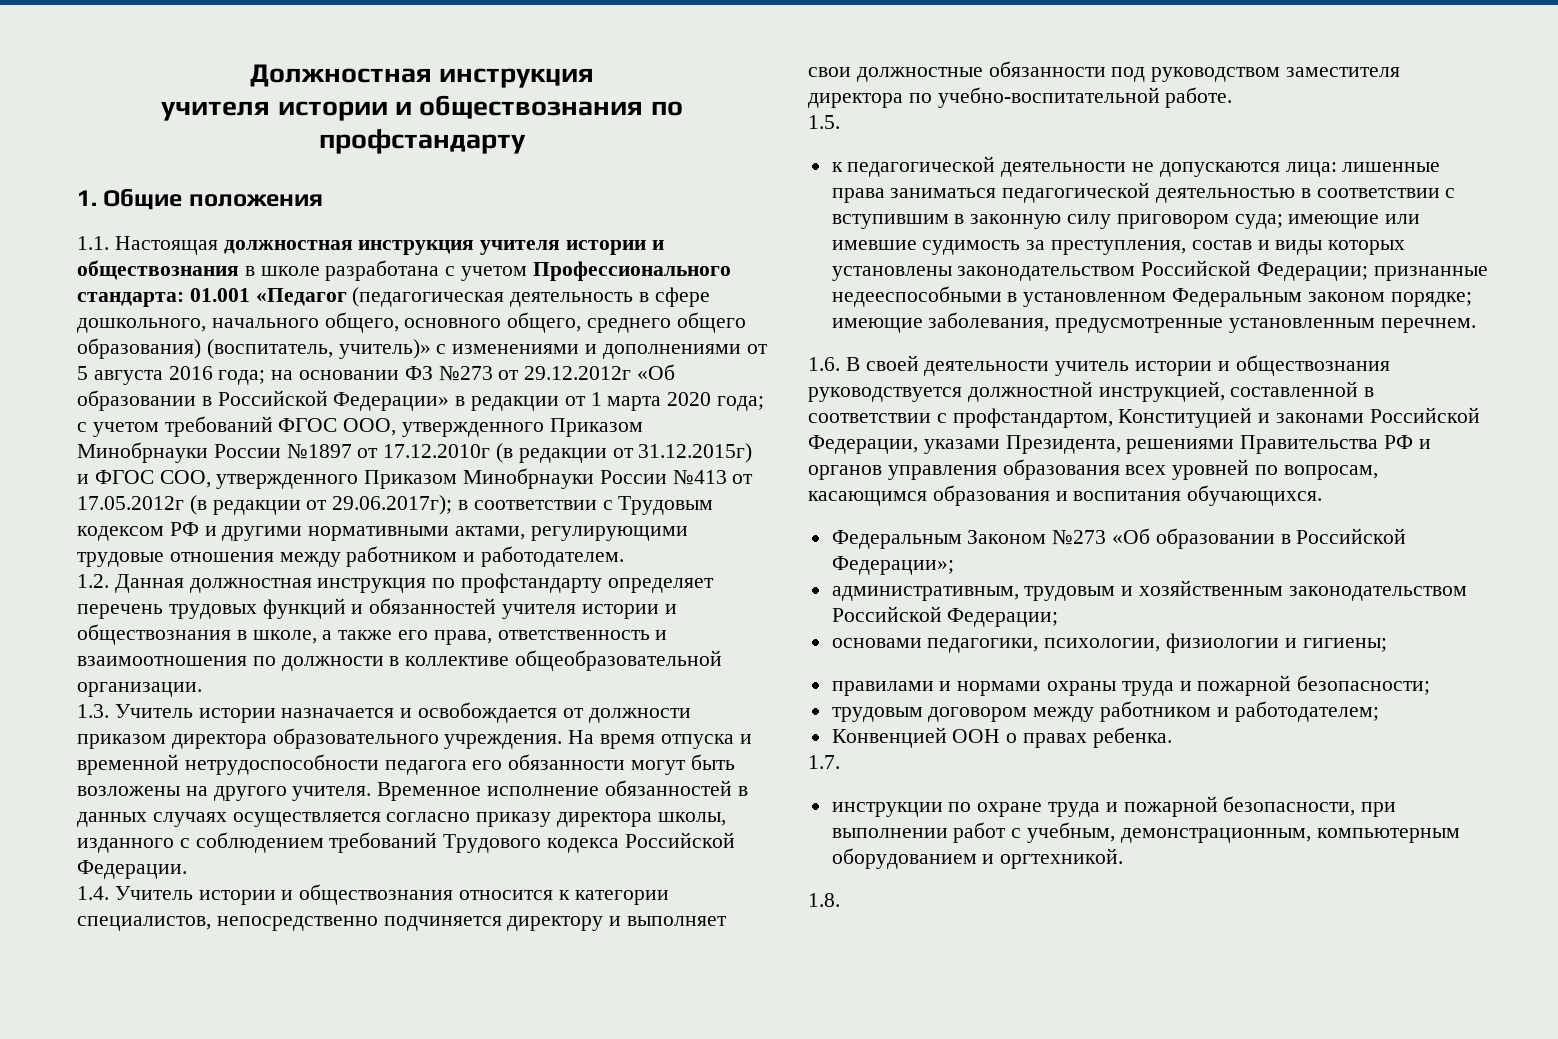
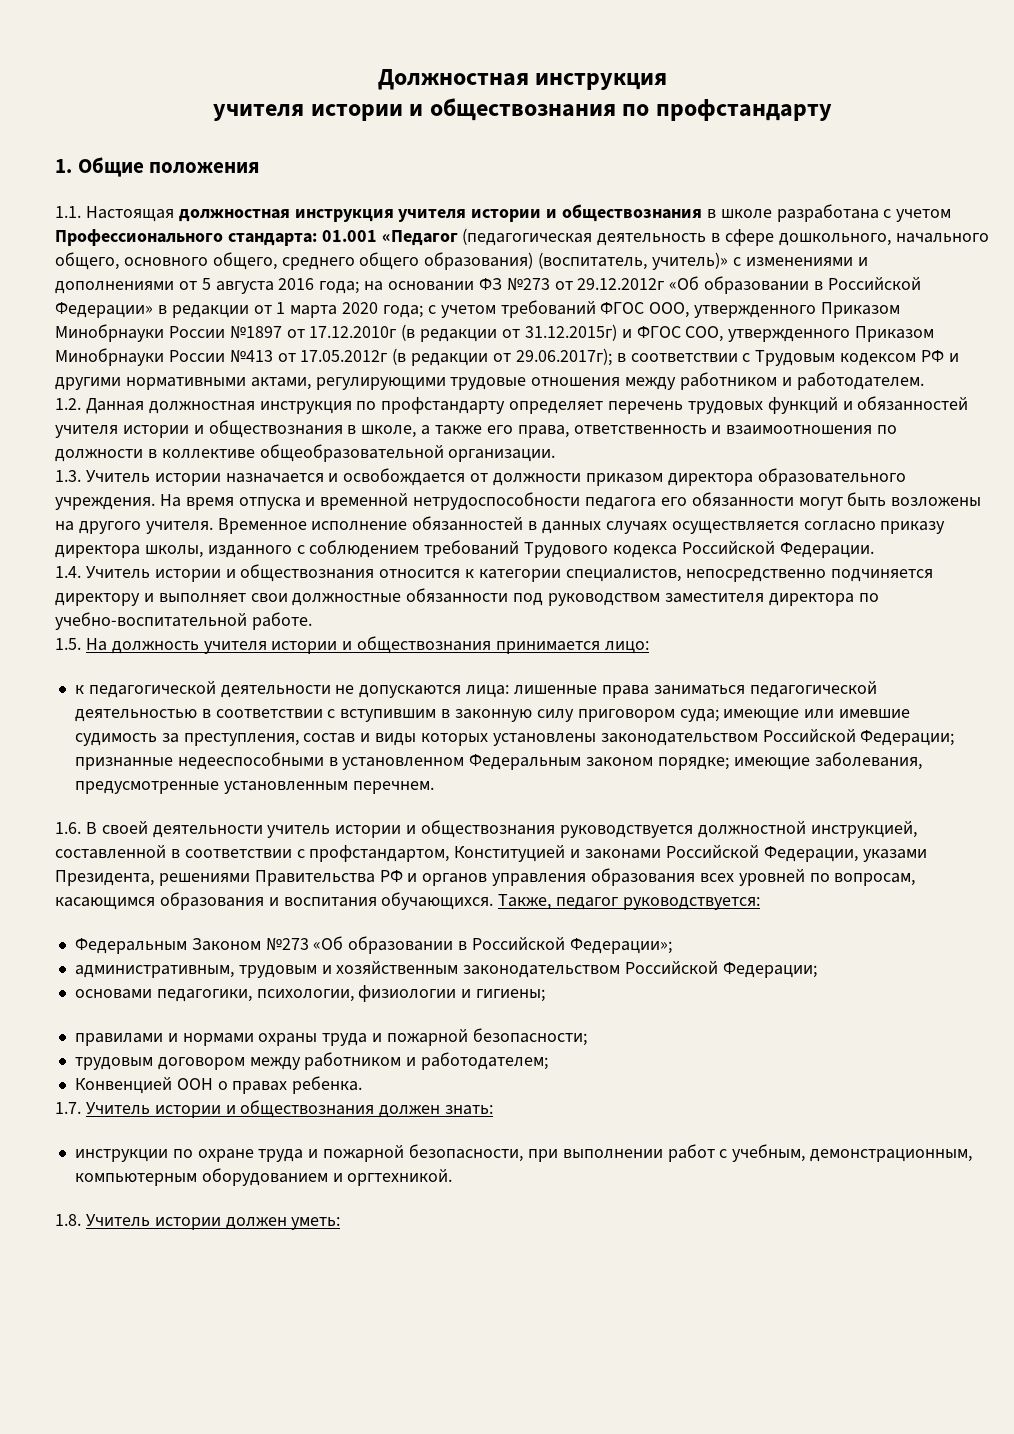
(840, 122) none -> [85,636,649,654] На должность учителя истории и обществознания принимается лицо:
(1323, 495) none -> [498,894,761,910] Также, педагог руководствуется:
(840, 762) none -> [85,1100,494,1118] Учитель истории и обществознания должен знать:
(840, 900) none -> [85,1214,341,1230] Учитель истории должен уметь:

